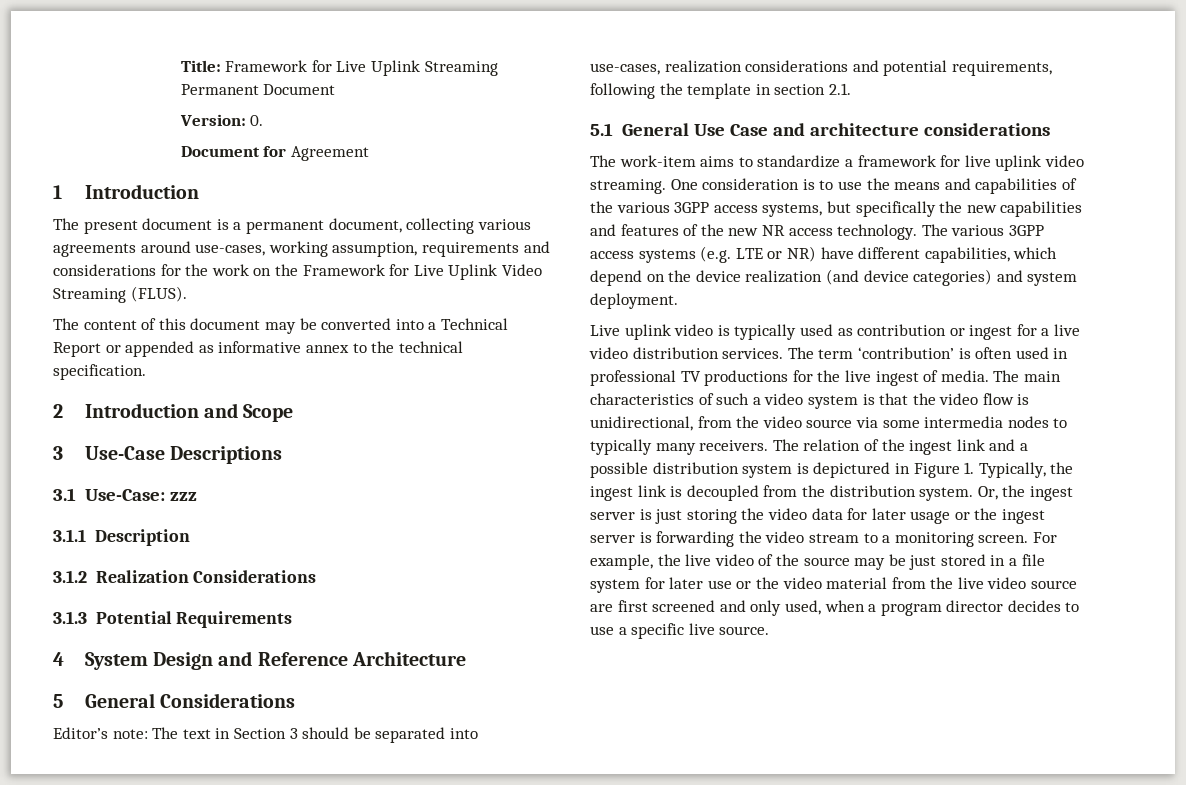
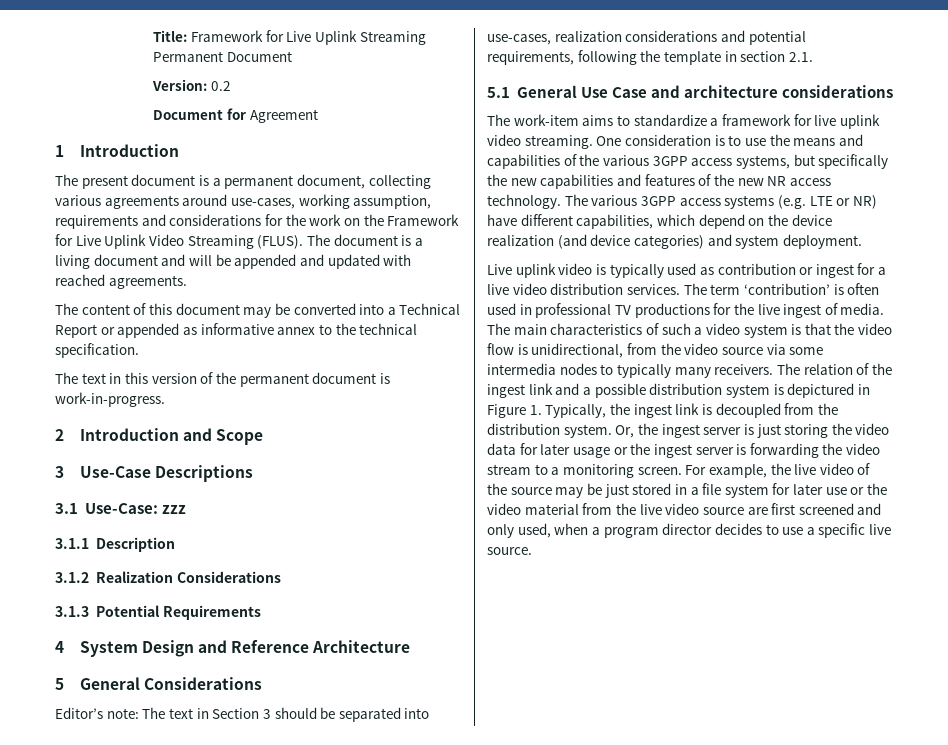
[250,115,264,126] 0. -> [210,81,231,91] 0.2
(187, 294) none -> [306,234,423,246] [55,254,412,269] [55,274,187,289] The document is a living document and will be appended and updated with reached agreements.
(146, 372) none -> [55,372,390,387] [55,392,165,407] // The text in this version of the permanent document is work-in-progress.

